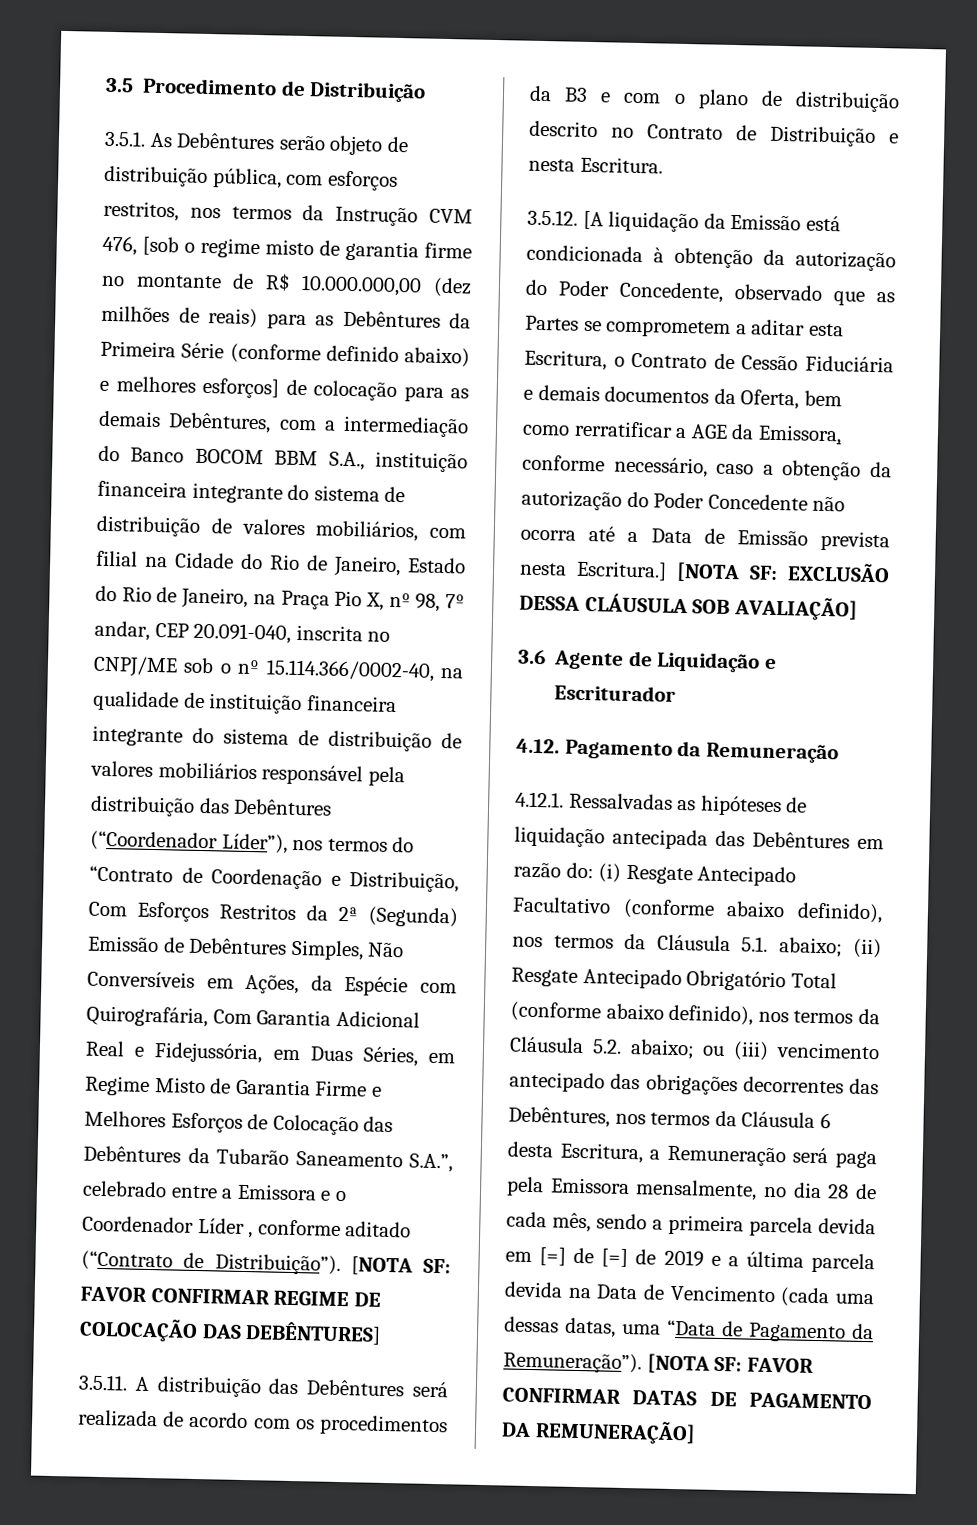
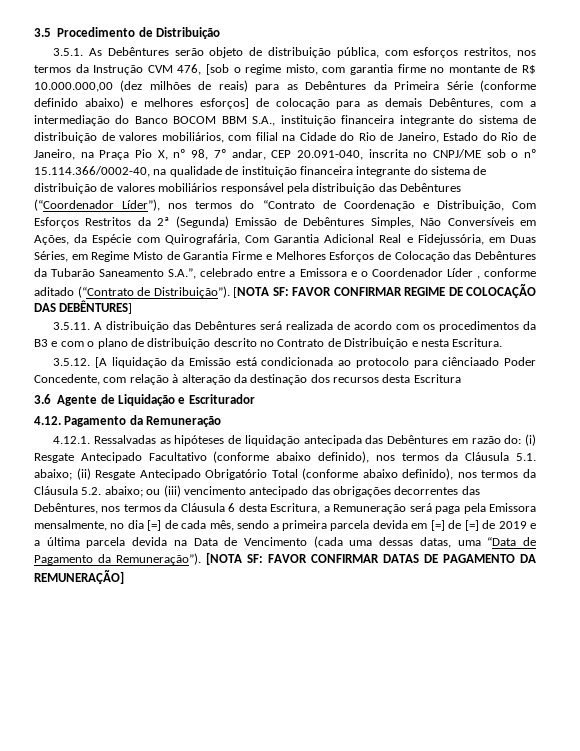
[265,239,340,256] misto de -> [285,64,346,75] misto, com
[653,247,896,272] [525,279,895,306] [525,315,844,338] [524,349,894,373] [523,384,842,410] [522,420,842,446] [522,454,892,481] [521,489,846,512] [520,526,890,552] [519,560,890,583] [519,592,858,621] à obtenção da autorização do Poder Concedente, observado que as Partes se comprometem a aditar esta Escritura, o Contrato de Cessão Fiduciária e demais documentos da Oferta, bem como rerratificar a AGE da Emissora, conforme necessário, caso a obtenção da autorização do Poder Concedente não ocorra até a Data de Emissão prevista nesta Escritura.] [NOTA SF: EXCLUSÃO DESSA CLÁUSULA SOB AVALIAÇÃO] -> [338,357,537,368] [34,374,461,385] ao protocolo para ciênciaado Poder Concedente, com relação à alteração da destinação dos recursos desta Escritura
[827,1184,850,1199] 28 -> [147,520,162,531] [=]

